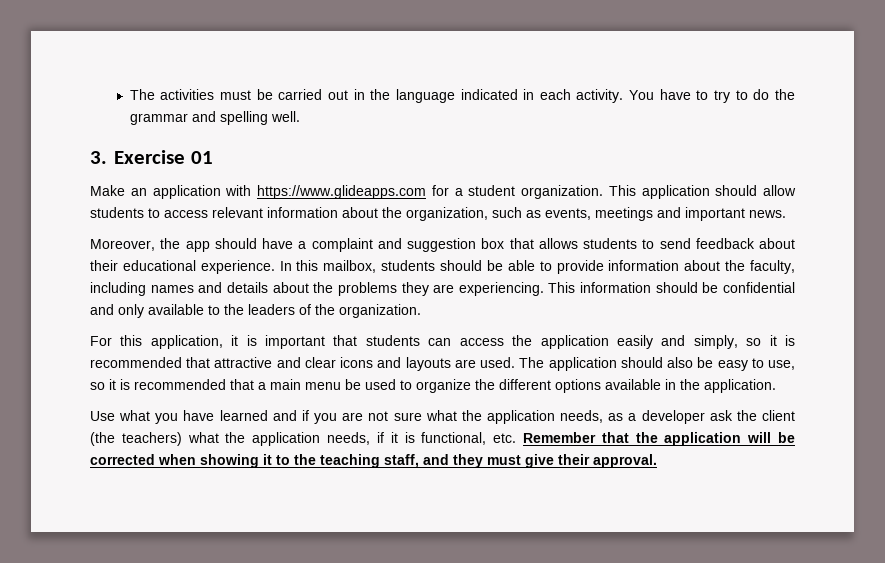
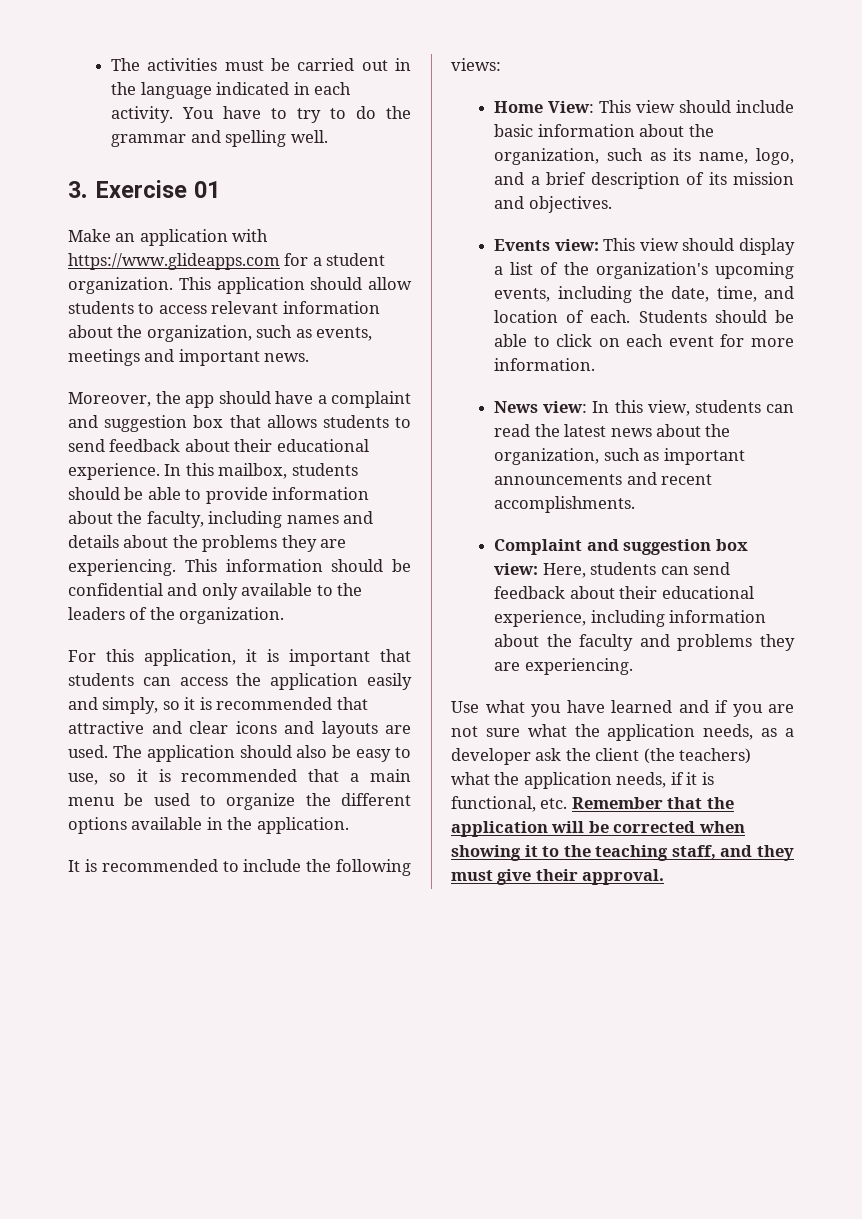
(776, 386) none -> [68,859,411,876] [451,58,501,71] [494,100,794,113] [494,124,714,137] [494,148,794,165] [494,172,794,189] [494,196,612,213] [494,238,795,255] [494,262,794,279] [494,286,794,303] [494,310,794,323] [494,334,794,347] [494,358,596,371] [494,400,794,416] [494,424,731,437] [494,448,745,465] [494,472,713,485] [494,496,636,513] [494,539,748,555] [494,562,730,578] [494,586,754,599] [494,610,767,627] [494,634,795,651] [494,658,633,675] // It is recommended to include the following views: // Home View: This view should include basic information about the organization, such as its name, logo, and a brief description of its mission and objectives. // Events view: This view should display a list of the organization's upcoming events, including the date, time, and location of each. Students should be able to click on each event for more information. // News view: In this view, students can read the latest news about the organization, such as important announcements and recent accomplishments. // Complaint and suggestion box view: Here, students can send feedback about their educational experience, including information about the faculty and problems they are experiencing.

